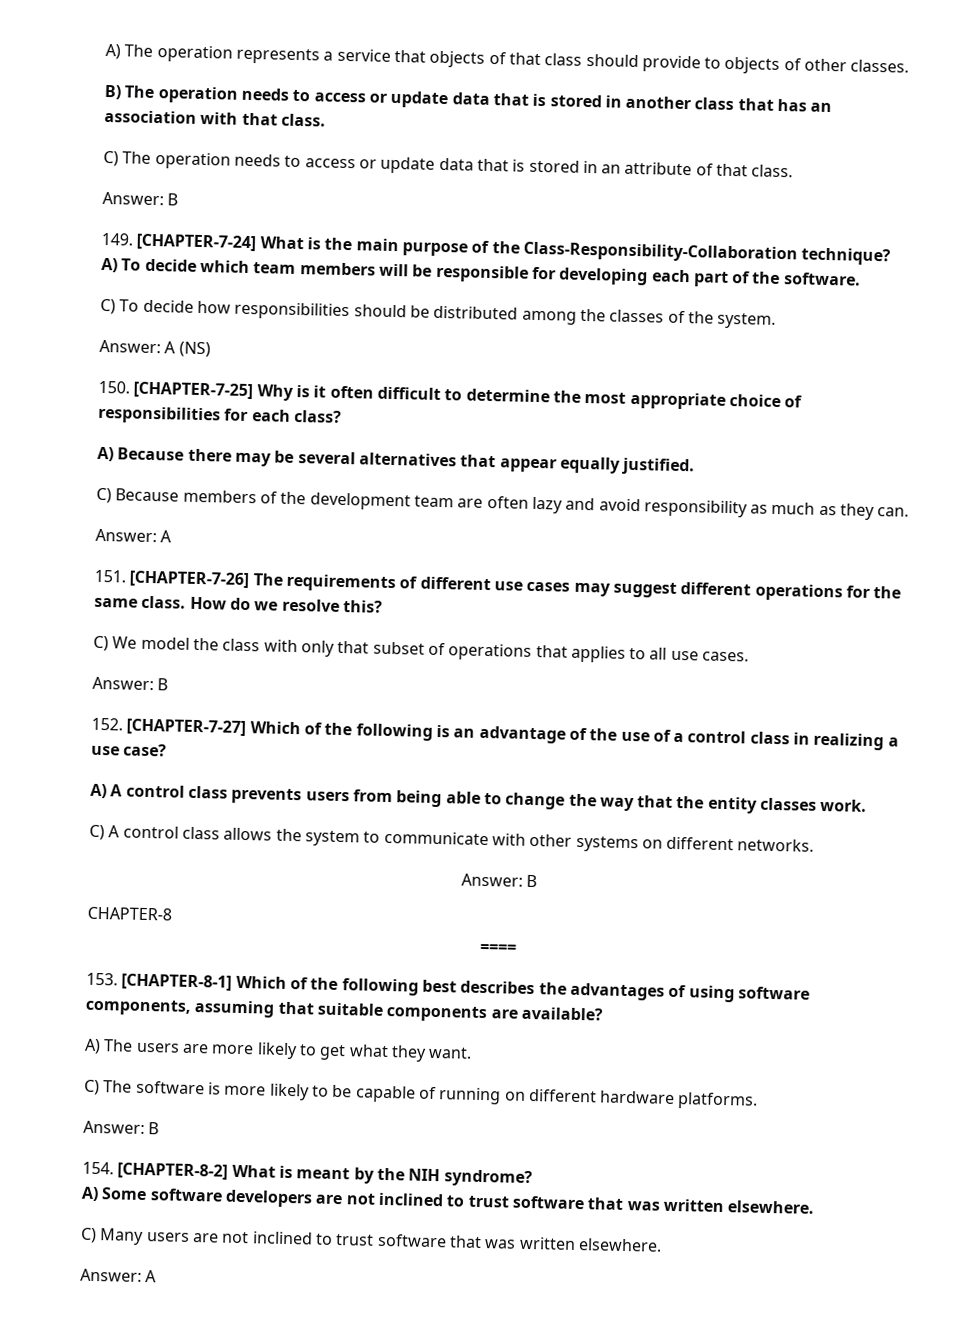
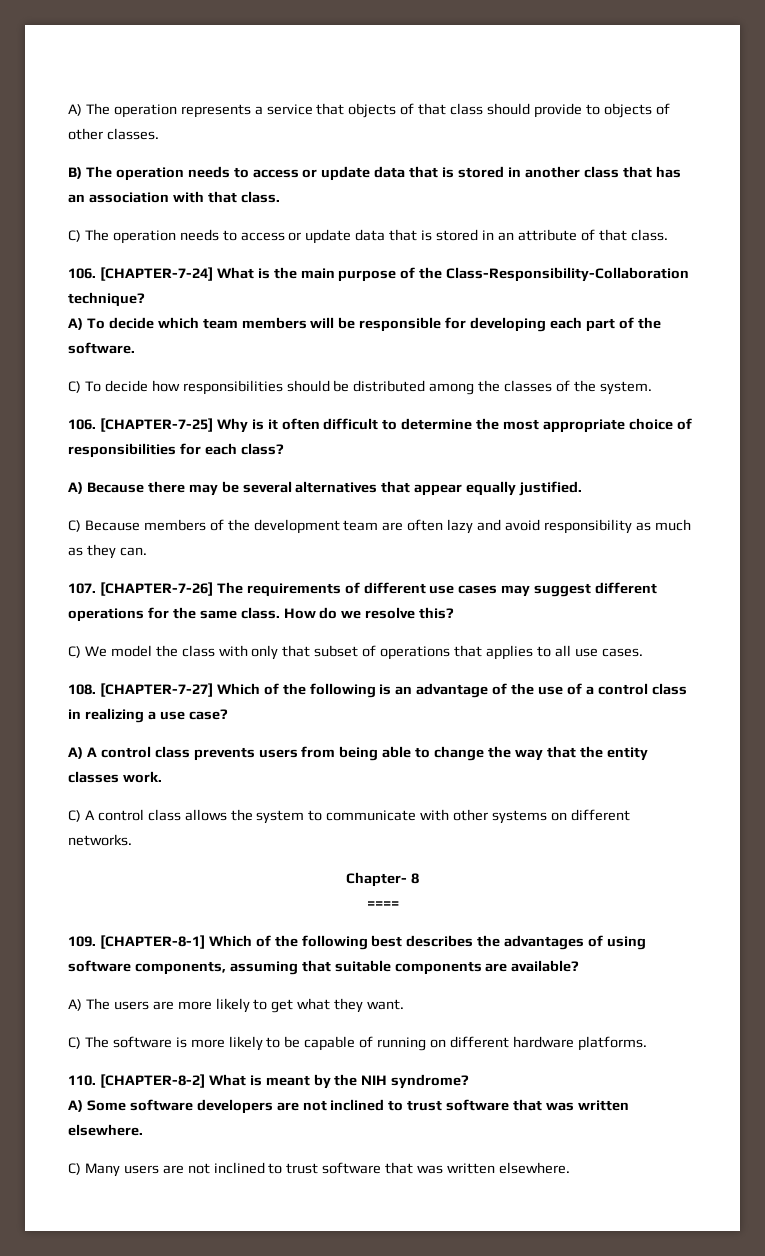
[102,191,179,206] [101,232,133,246] Answer: B // 149. -> [68,268,96,279] 106.
[99,339,211,358] [98,380,130,394] Answer: A (NS) // 150. -> [68,419,96,430] 106.
[95,528,173,543] [94,569,126,583] Answer: A // 151. -> [68,583,96,594] 107.
[92,676,169,691] [91,717,123,731] Answer: B // 152. -> [68,684,96,695] 108.
[460,873,538,888] [87,906,172,921] Answer: B // CHAPTER-8 -> [346,872,419,887] Chapter- 8
[86,972,118,986] 153. -> [68,936,96,947] 109.
[83,1120,160,1135] [82,1161,114,1175] Answer: B // 154. -> [68,1075,96,1086] 110.
[80,1268,158,1283] // Answer: A -> (570, 1168) none

